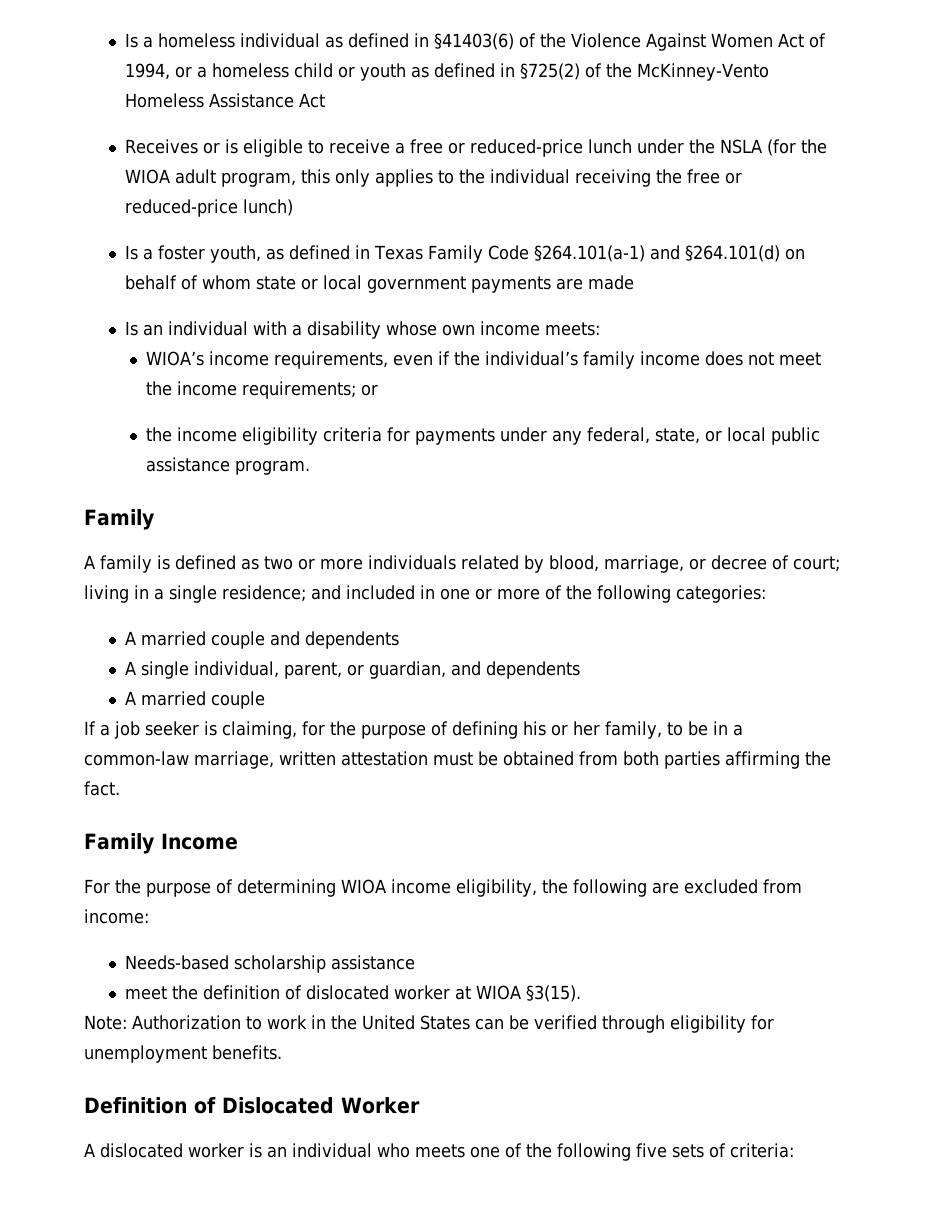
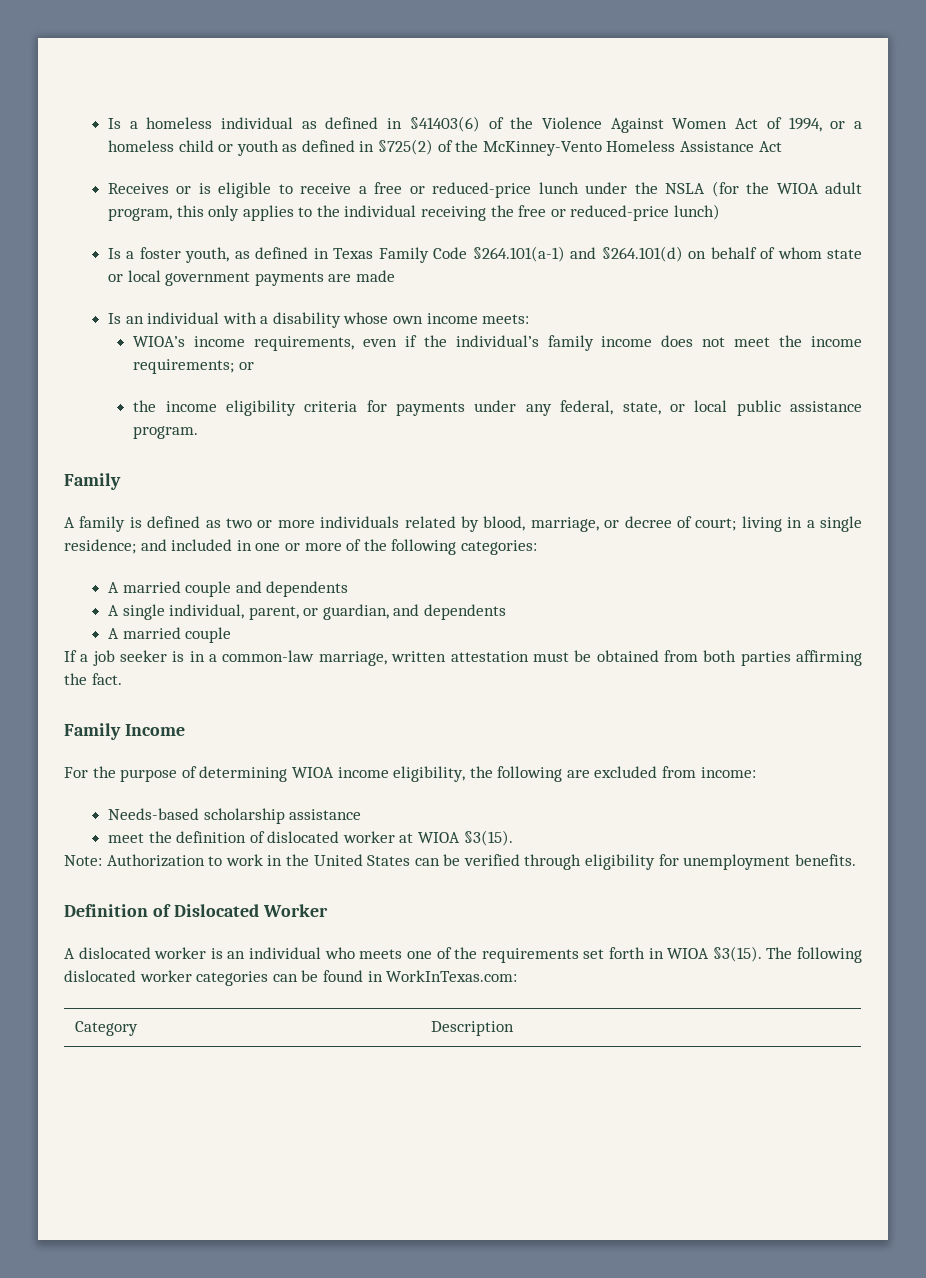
[222,721,708,739] claiming, for the purpose of defining his or her family, to be -> (185, 656) none
[557,1143,794,1161] following five sets of criteria: -> [481,946,862,963] [64,970,518,986] [74,1021,138,1036] [430,1021,514,1036] requirements set forth in WIOA §3(15). The following dislocated worker categories can be found in WorkInTexas.com: // Category | Description

